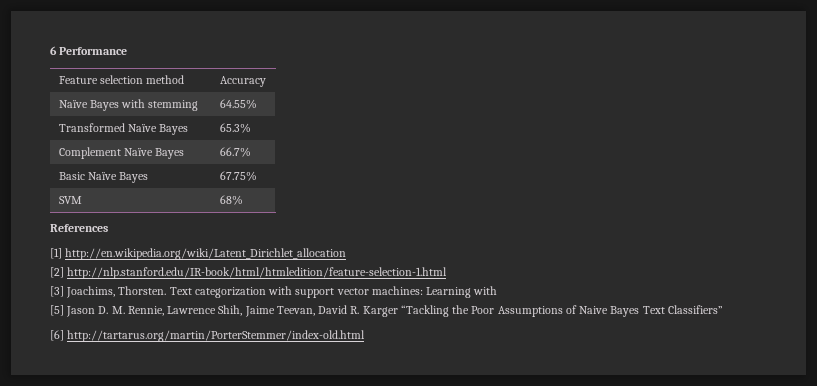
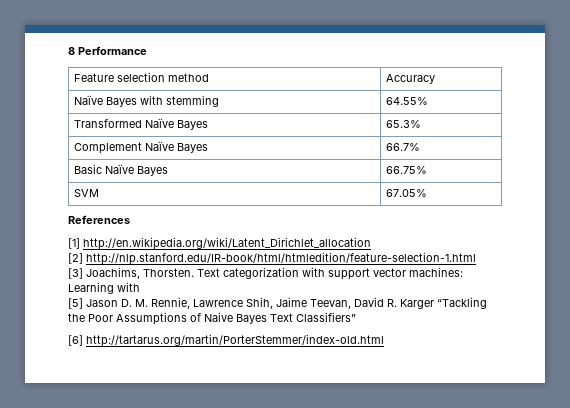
[50,46,57,55] 6 -> [68,47,75,55] 8
[219,171,257,181] 67.75% -> [386,166,428,174] 66.75%
[219,195,243,205] 68% -> [386,189,428,197] 67.05%

